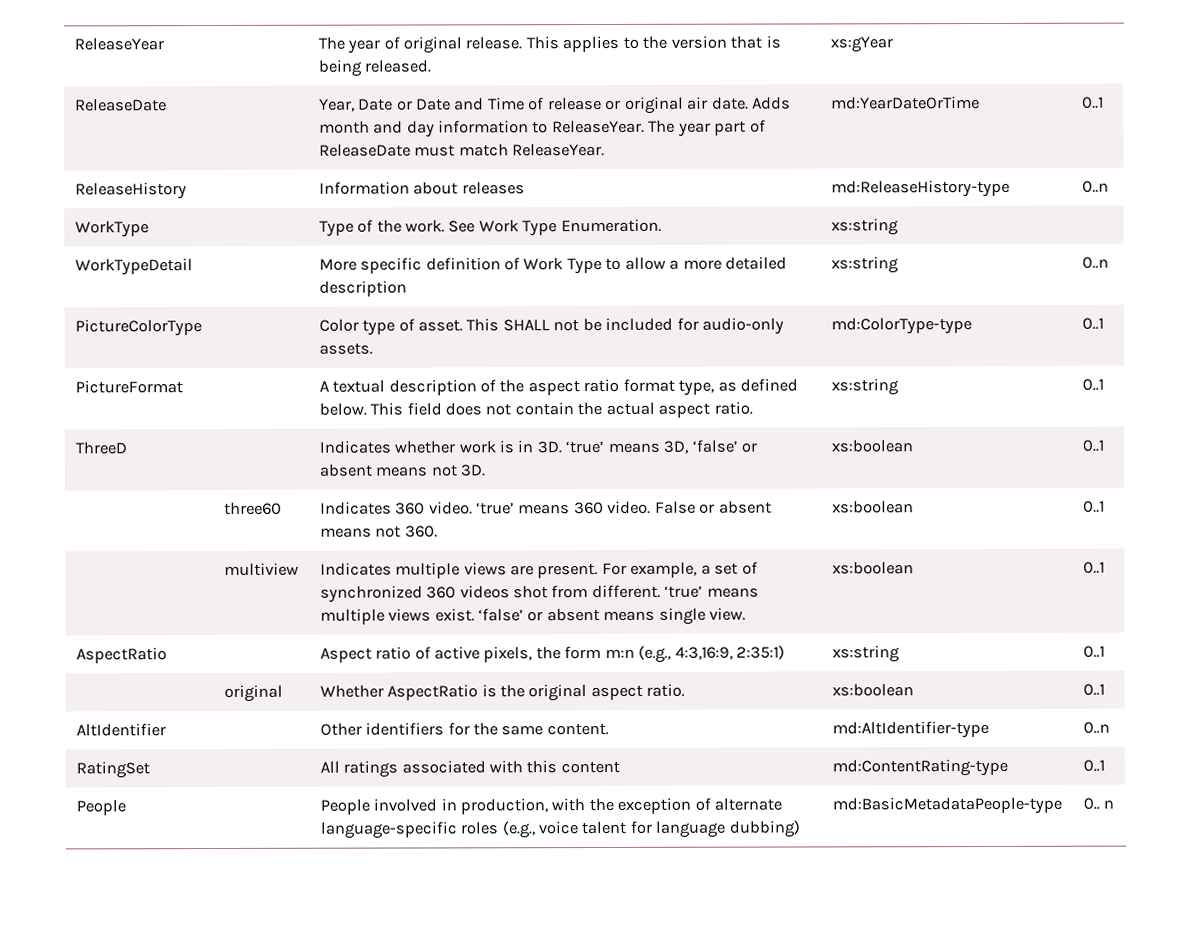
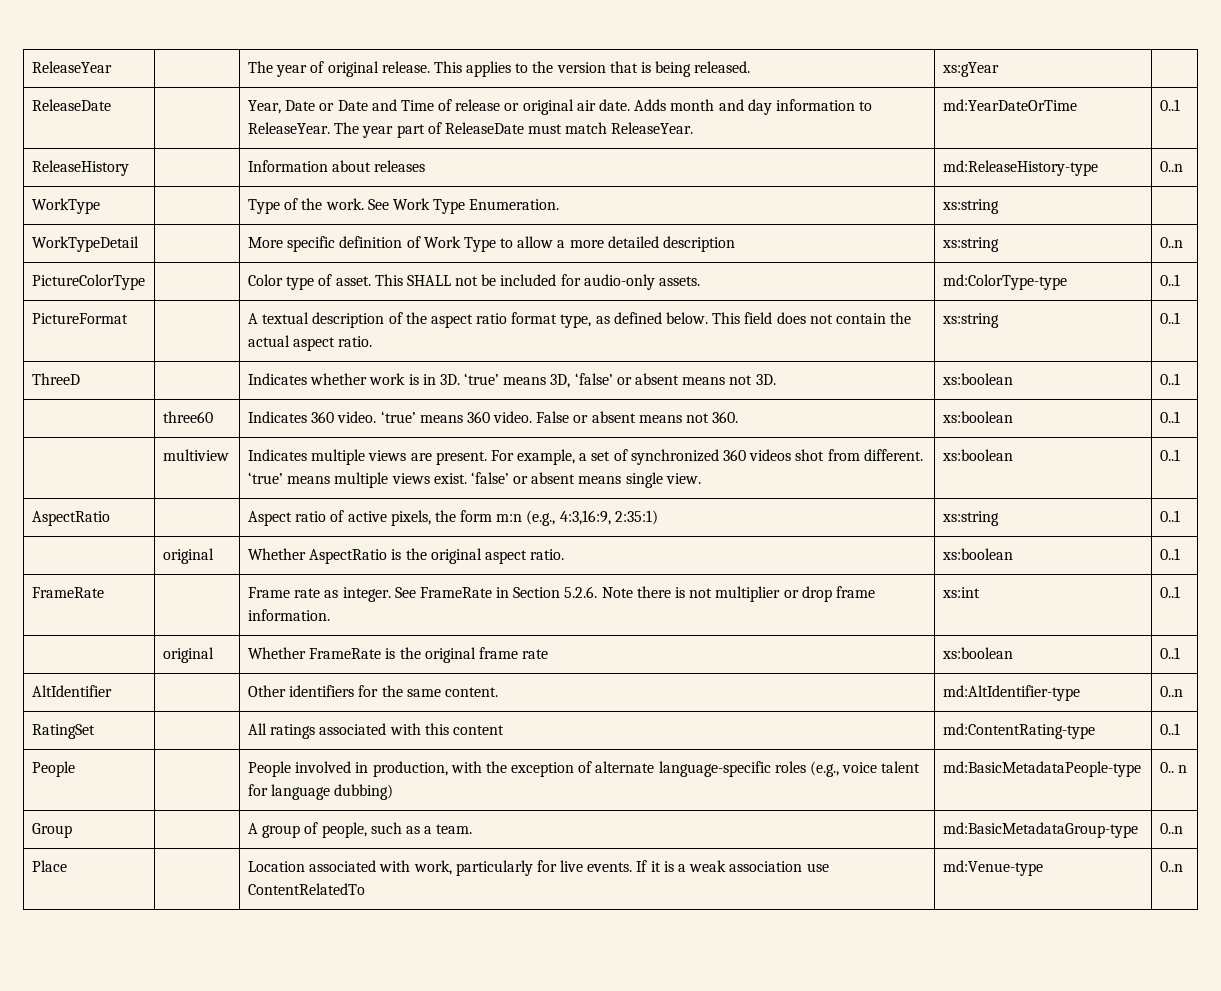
(1105, 689) none -> [31,587,104,598] [247,586,875,602] [247,609,330,621] [941,587,980,598] [1159,586,1180,598] [162,647,214,663] [247,647,549,663] [941,647,1013,659] [1159,647,1180,659] // FrameRate | | Frame rate as integer. See FrameRate in Section 5.2.6. Note there is not multiplier or drop frame information. | xs:int | 0..1 // | original | Whether FrameRate is the original frame rate | xs:boolean | 0..1
(1115, 804) none -> [31,823,72,838] [247,822,473,838] [942,822,1138,838] [1159,823,1183,834] [31,860,67,872] [247,860,829,876] [247,883,365,895] [942,860,1043,876] [1159,861,1183,872] // Group | | A group of people, such as a team. | md:BasicMetadataGroup-type | 0..n // Place | | Location associated with work, particularly for live events. If it is a weak association use ContentRelatedTo | md:Venue-type | 0..n

